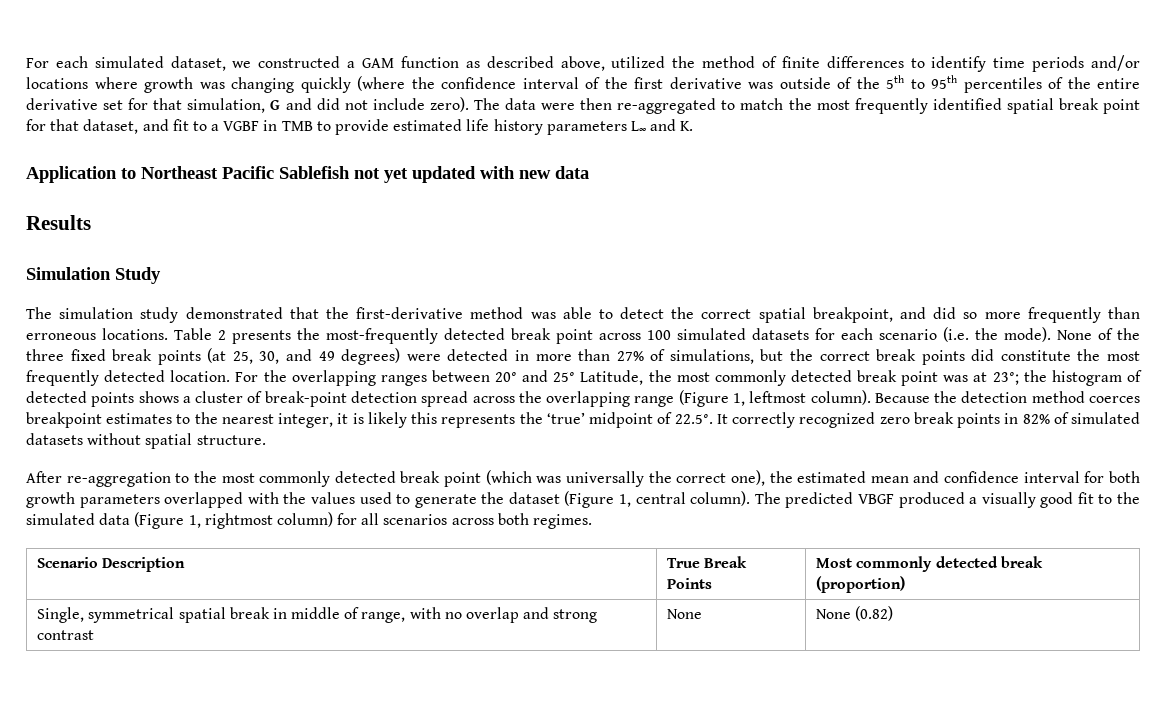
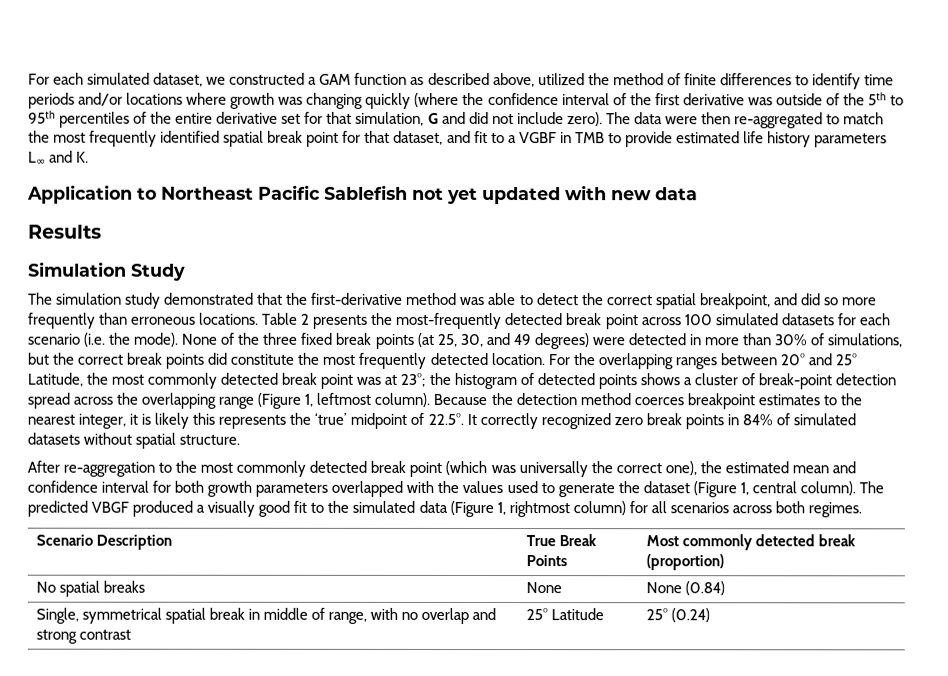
[616,351,644,361] 27% -> [774,334,809,346] 30%
[1022,414,1050,424] 82% -> [741,414,773,426] 84%
(906, 584) none -> [35,580,145,597] [525,582,562,594] [645,581,725,596] // No spatial breaks | None | None (0.84)
[667,609,703,619] [816,606,894,621] None | None (0.82) -> [525,608,604,621] [645,608,710,623] 25° Latitude | 25° (0.24)

